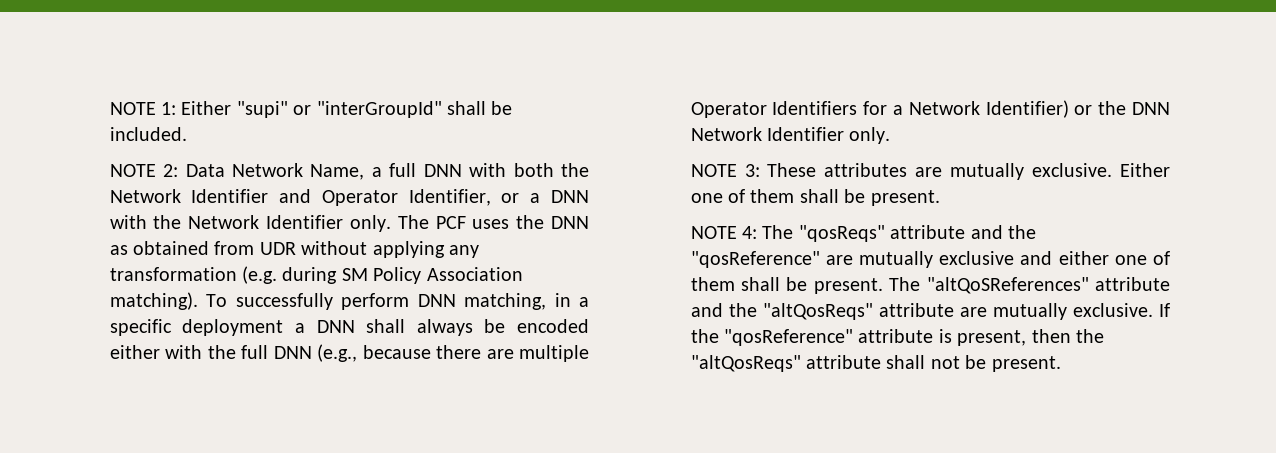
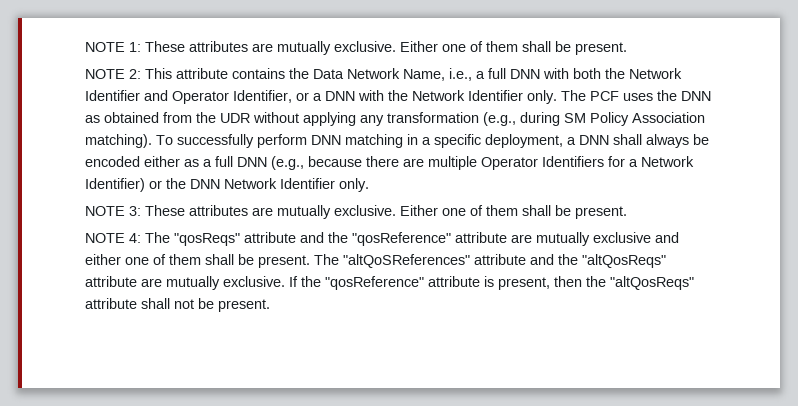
[181,101,513,118] [109,127,187,141] Either "supi" or "interGroupId" shall be included. -> [145,41,628,55] These attributes are mutually exclusive. Either one of them shall be present.
(179, 170) none -> [145,68,310,79] This attribute contains the
(365, 172) none -> [449,68,473,81] i.e.,
(255, 248) none -> [196,112,217,123] the
[242,266,278,284] (e.g. -> [483,112,517,126] (e.g.,
[464,293,547,310] matching, -> [345,134,404,148] matching
[182,319,284,336] deployment -> [485,134,564,148] deployment,
[165,345,236,359] with the -> [184,159,213,167] as a
(820, 259) none -> [455,232,508,243] attribute

